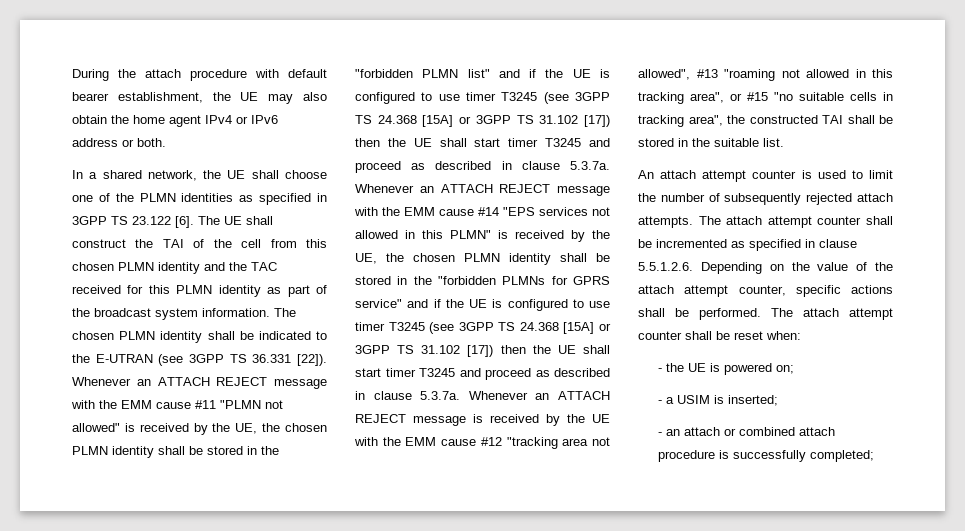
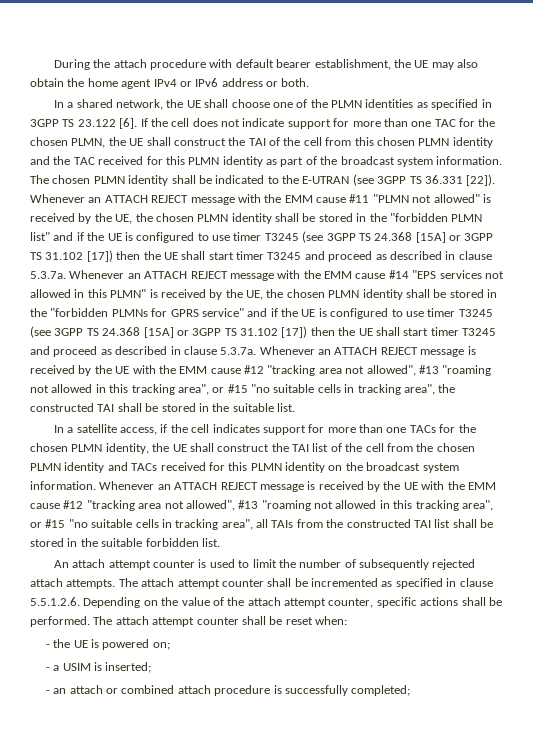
[198,216,220,225] The -> [140,118,496,129] [30,137,126,148] If the cell does not indicate support for more than one TAC for the chosen PLMN, the
(784, 142) none -> [53,424,476,435] [30,443,475,454] [30,462,459,473] [30,481,496,492] [30,500,493,511] [30,519,493,530] [30,538,220,547] // In a satellite access, if the cell indicates support for more than one TACs for the chosen PLMN identity, the UE shall construct the TAI list of the cell from the chosen PLMN identity and TACs received for this PLMN identity on the broadcast system information. Whenever an ATTACH REJECT message is received by the UE with the EMM cause #12 "tracking area not allowed", #13 "roaming not allowed in this tracking area", or #15 "no suitable cells in tracking area", all TAIs from the constructed TAI list shall be stored in the suitable forbidden list.

